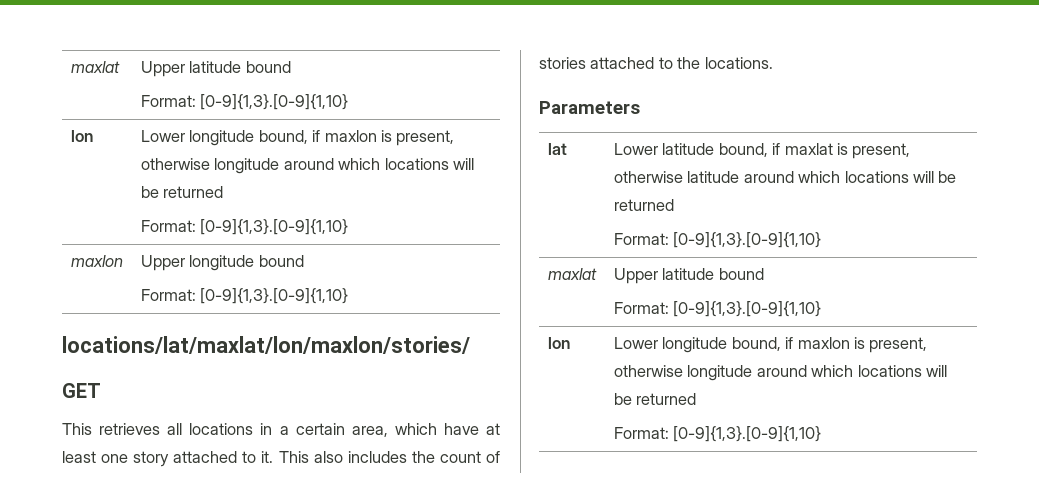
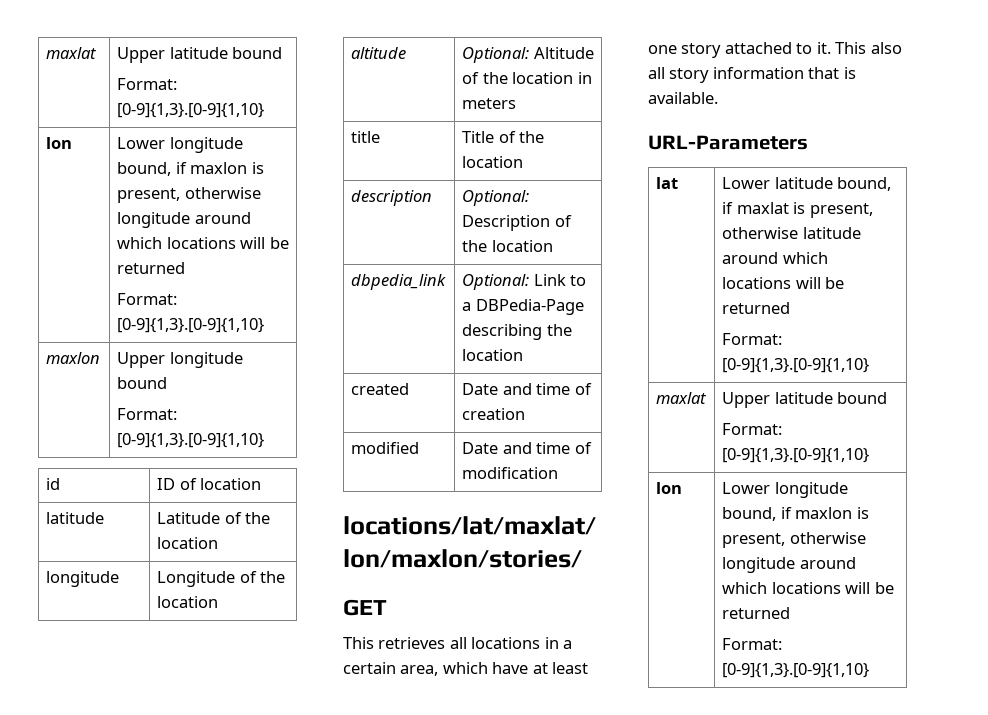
(349, 296) none -> [46,478,61,490] [157,478,262,490] [46,512,105,524] [157,512,271,524] [157,537,219,549] [46,571,120,587] [157,571,286,587] [157,596,219,608] [351,47,407,59] [462,47,594,63] [462,72,592,84] [462,98,517,109] [351,131,381,143] [462,131,545,143] [462,156,524,168] [351,190,433,206] [462,190,530,206] [462,215,572,231] [462,240,553,252] [351,274,447,290] [462,274,587,290] [462,299,584,315] [462,324,572,340] [462,349,524,361] [351,383,410,395] [462,383,592,395] [462,408,526,420] [351,442,420,454] [462,442,592,454] [462,467,559,479] // id | ID of location // latitude | Latitude of the location // longitude | Longitude of the location // altitude | Optional: Altitude of the location in meters // title | Title of the location // description | Optional: Description of the location // dbpedia_link | Optional: Link to a DBPedia-Page describing the location // created | Date and time of creation // modified | Date and time of modification
[347,451,500,463] [539,57,773,69] [539,101,640,114] includes the count of stories attached to the locations. // Parameters -> [648,67,856,83] [648,92,718,104] [648,135,808,150] all story information that is available. // URL-Parameters

